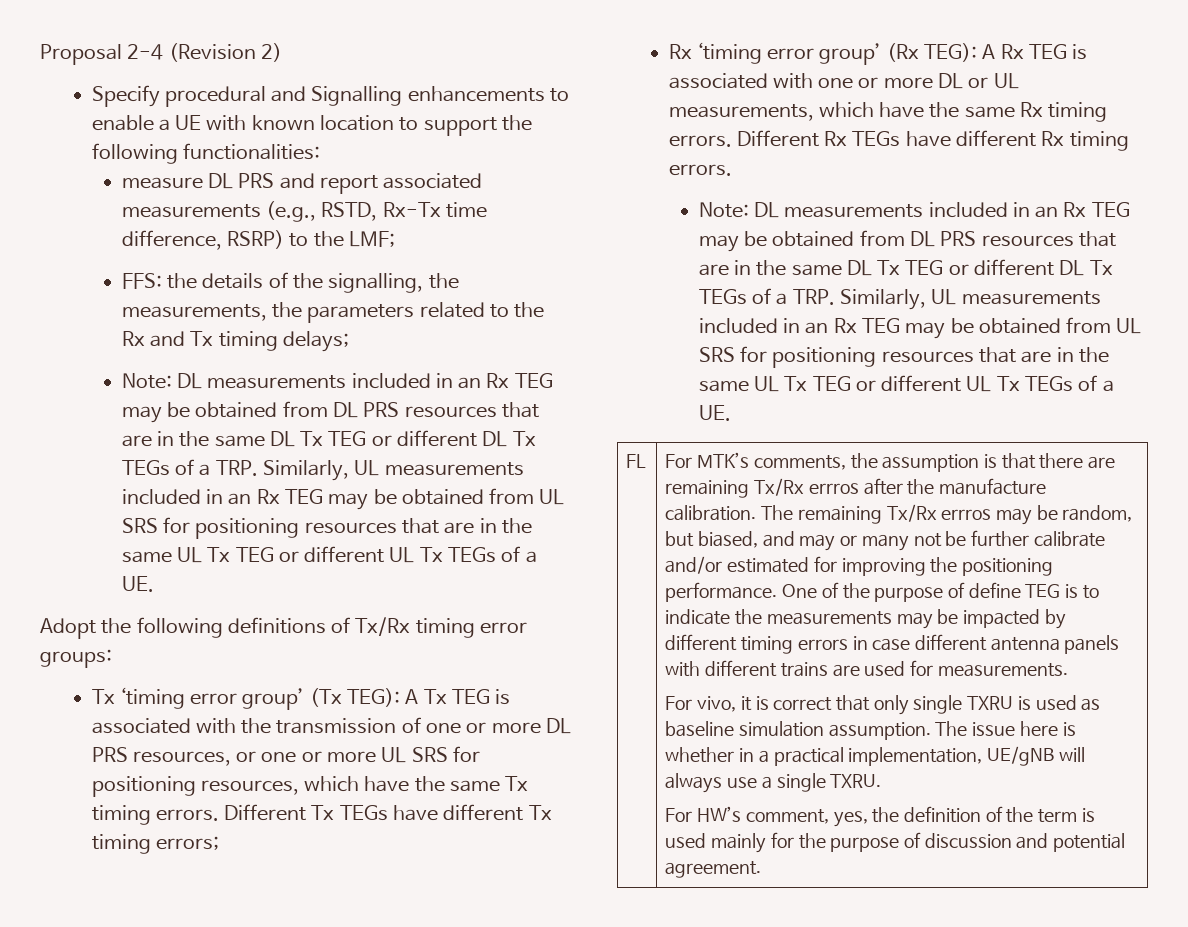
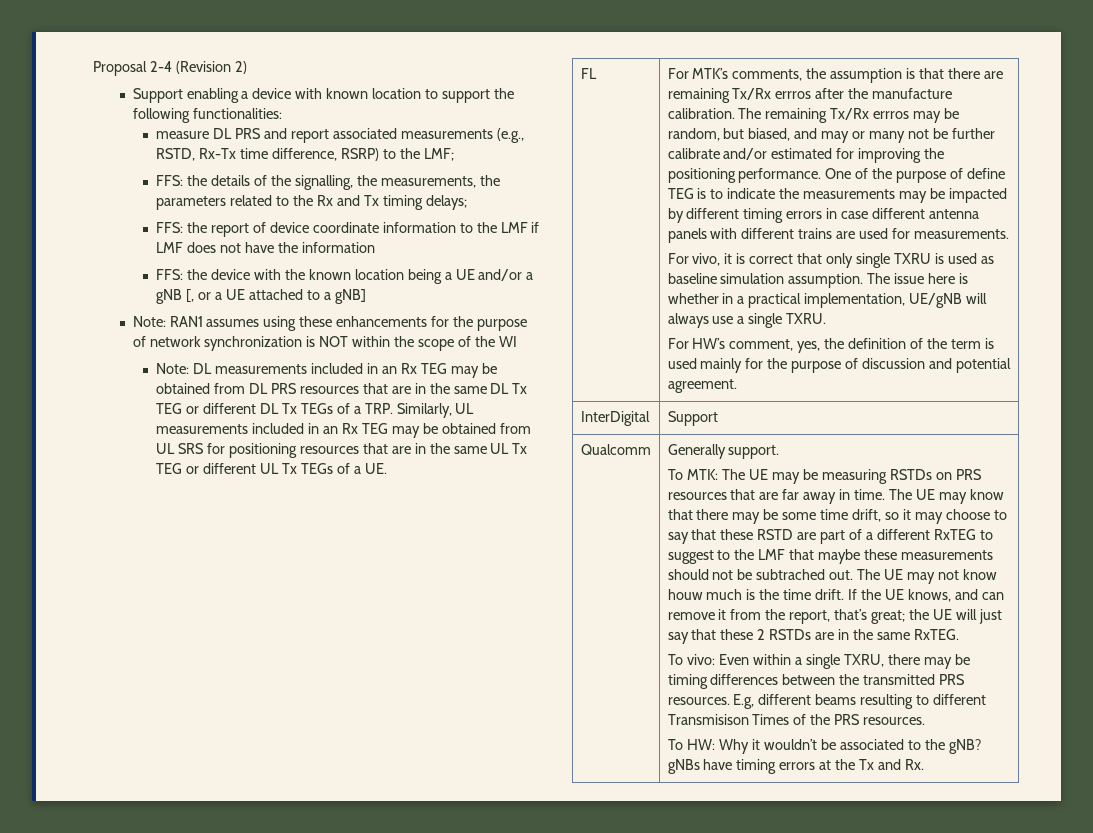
[91,85,569,107] [91,115,202,131] Specify procedural and Signalling enhancements to enable a UE -> [132,88,292,103] Support enabling a device
[121,373,553,389] [121,401,539,423] [121,430,536,447] [121,459,524,481] [121,488,565,510] [121,517,532,539] [121,546,537,563] [121,576,154,592] [40,617,527,639] [40,649,112,668] [91,687,511,710] [91,717,571,734] [91,746,480,766] [91,776,529,797] [91,804,552,825] [91,834,219,854] [668,42,1088,65] [668,73,1019,89] [668,102,1108,122] [668,130,1129,151] [668,164,732,176] Note: DL measurements included in an Rx TEG may be obtained from DL PRS resources that are in the same DL Tx TEG or different DL Tx TEGs of a TRP. Similarly, UL measurements included in an Rx TEG may be obtained from UL SRS for positioning resources that are in the same UL Tx TEG or different UL Tx TEGs of a UE. // Adopt the following definitions of Tx/Rx timing error groups: // Tx ‘timing error group’ (Tx TEG): A Tx TEG is associated with the transmission of one or more DL PRS resources, or one or more UL SRS for positioning resources, which have the same Tx timing errors. Different Tx TEGs have different Tx timing errors; // Rx ‘timing error group’ (Rx TEG): A Rx TEG is associated with one or more DL or UL measurements, which have the same Rx timing errors. Different Rx TEGs have different Rx timing errors. -> [156,222,540,237] [156,242,375,253] [156,269,534,284] [156,289,366,304] [132,316,527,331] [132,336,517,351] FFS: the report of device coordinate information to the LMF if LMF does not have the information // FFS: the device with the known location being a UE and/or a gNB [, or a UE attached to a gNB] // Note: RAN1 assumes using these enhancements for the purpose of network synchronization is NOT within the scope of the WI
(762, 869) none -> [580,411,650,426] [667,411,718,426] [580,444,651,455] [667,444,780,459] [667,469,982,484] [667,489,1004,504] [667,509,1007,524] [667,529,993,544] [667,549,993,564] [667,569,997,584] [667,589,1004,602] [667,609,1002,624] [667,629,959,644] [667,654,970,669] [667,674,966,689] [667,694,986,709] [667,714,926,725] [667,739,981,754] [667,759,924,774] // InterDigital | Support // Qualcomm | Generally support. // To MTK: The UE may be measuring RSTDs on PRS resources that are far away in time. The UE may know that there may be some time drift, so it may choose to say that these RSTD are part of a different RxTEG to suggest to the LMF that maybe these measurements should not be subtrached out. The UE may not know houw much is the time drift. If the UE knows, and can remove it from the report, that’s great; the UE will just say that these 2 RSTDs are in the same RxTEG. // To vivo: Even within a single TXRU, there may be timing differences between the transmitted PRS resources. E.g, different beams resulting to different Transmisison Times of the PRS resources. // To HW: Why it wouldn’t be associated to the gNB? gNBs have timing errors at the Tx and Rx.

